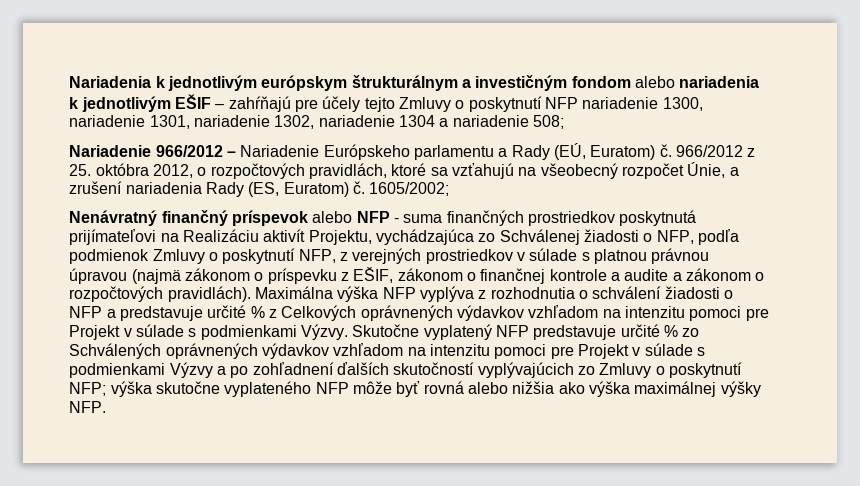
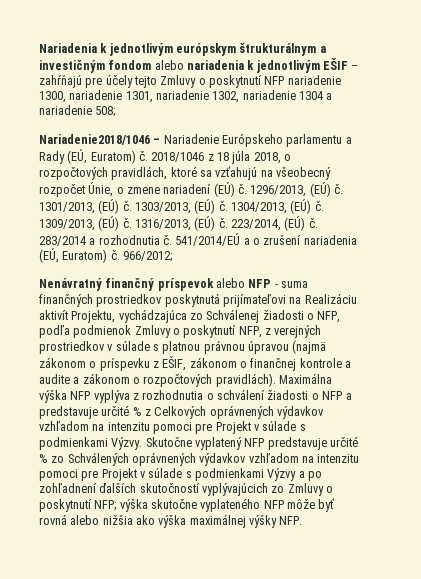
[69,145,223,157] Nariadenie 966/2012 -> [38,134,150,145] Nariadenie2018/1046
[675,145,756,157] [69,163,194,178] 966/2012 z 25. októbra 2012, -> [151,151,281,164] 2018/1046 z 18 júla 2018,
[729,167,739,176] [69,181,450,197] a zrušení nariadenia Rady (ES, Euratom) č. 1605/2002; -> [116,182,344,197] [38,199,324,214] [38,216,318,231] [38,233,357,246] [38,248,172,263] o zmene nariadení (EÚ) č. 1296/2013, (EÚ) č. 1301/2013, (EÚ) č. 1303/2013, (EÚ) č. 1304/2013, (EÚ) č. 1309/2013, (EÚ) č. 1316/2013, (EÚ) č. 223/2014, (EÚ) č. 283/2014 a rozhodnutia č. 541/2014/EÚ a o zrušení nariadenia (EÚ, Euratom) č. 966/2012;

